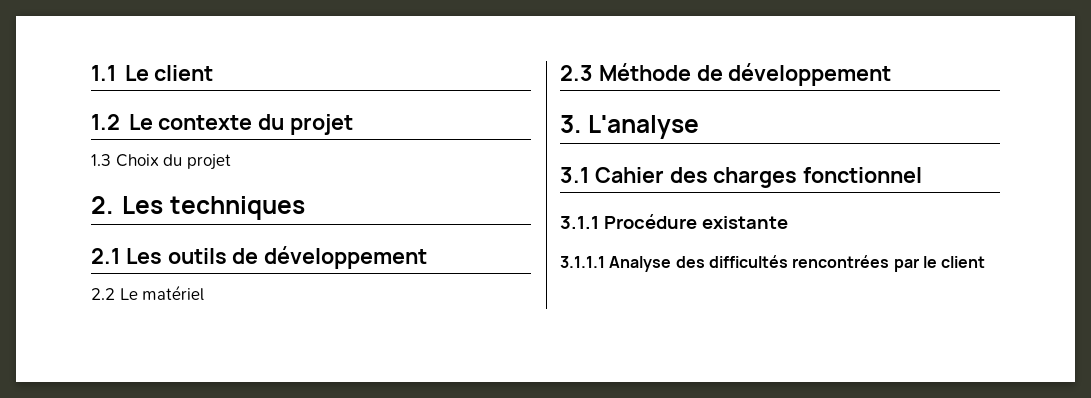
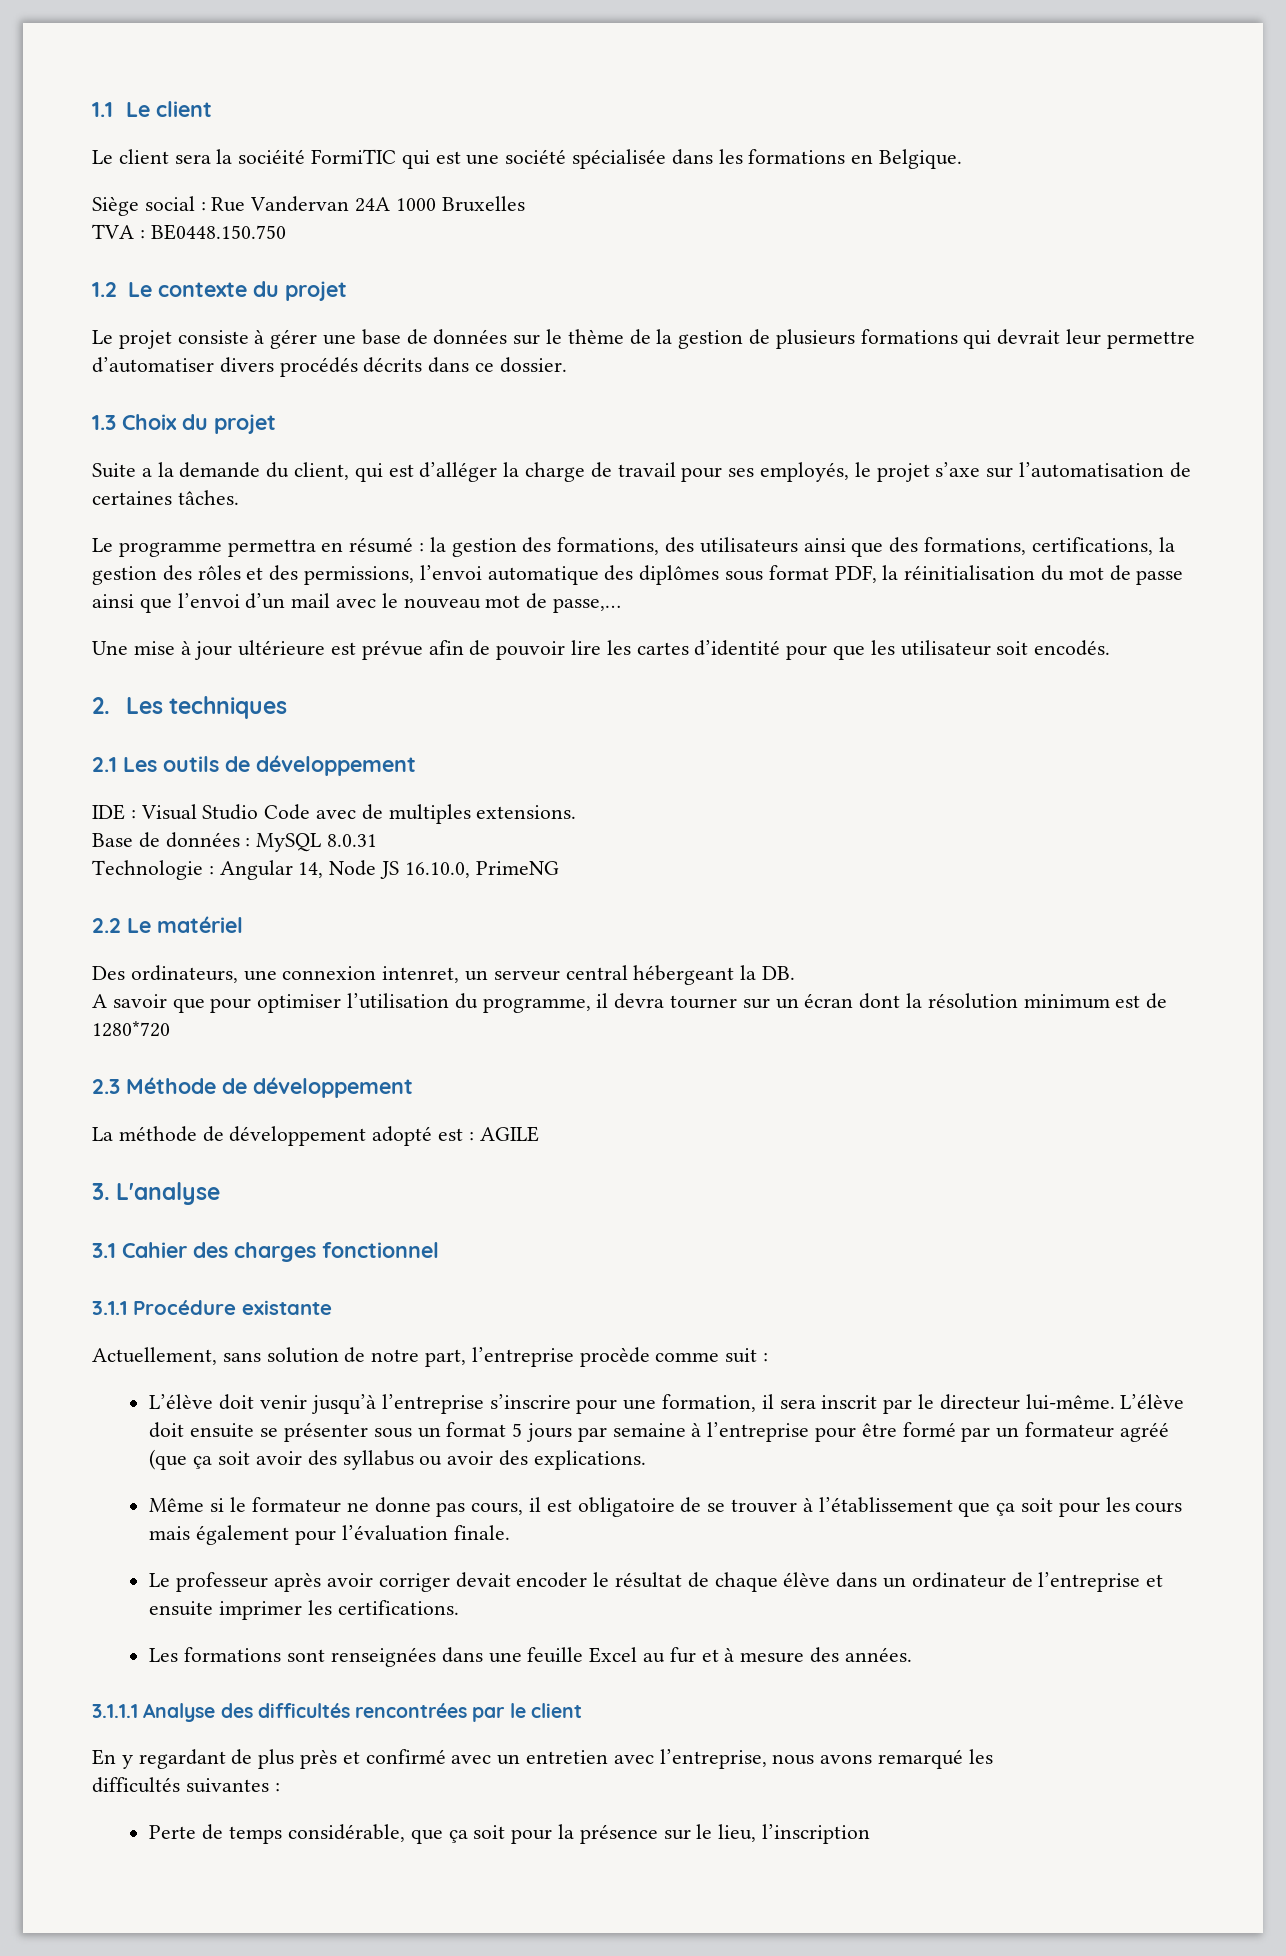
(214, 73) none -> [92,149,963,169] [92,196,525,216] [92,224,286,240] // Le client sera la sociéité FormiTIC qui est une société spécialisée dans les formations en Belgique. // Siège social : Rue Vandervan 24A 1000 Bruxelles // TVA : BE0448.150.750
[91,154,231,170] 1.3 Choix du projet -> [92,329,1195,349] [92,357,567,377] [92,414,276,434] [92,462,1191,482] [92,490,239,505] [92,537,1175,557] [92,565,1184,585] [92,593,622,613] [92,640,1111,660] Le projet consiste à gérer une base de données sur le thème de la gestion de plusieurs formations qui devrait leur permettre d’automatiser divers procédés décrits dans ce dossier. // 1.3 Choix du projet // Suite a la demande du client, qui est d’alléger la charge de travail pour ses employés, le projet s’axe sur l’automatisation de certaines tâches. // Le programme permettra en résumé : la gestion des formations, des utilisateurs ainsi que des formations, certifications, la gestion des rôles et des permissions, l’envoi automatique des diplômes sous format PDF, la réinitialisation du mot de passe ainsi que l’envoi d’un mail avec le nouveau mot de passe,… // Une mise à jour ultérieure est prévue afin de pouvoir lire les cartes d’identité pour que les utilisateur soit encodés.
[91,285,205,301] [560,63,892,86] 2.2 Le matériel // 2.3 Méthode de développement -> [92,804,577,824] [92,832,378,852] [92,860,559,880] [92,916,243,933] [92,965,796,985] [92,993,1168,1013] [92,1021,170,1037] [92,1077,413,1098] [92,1126,539,1146] IDE : Visual Studio Code avec de multiples extensions. // Base de données : MySQL 8.0.31 // Technologie : Angular 14, Node JS 16.10.0, PrimeNG // 2.2 Le matériel // Des ordinateurs, une connexion intenret, un serveur central hébergeant la DB. // A savoir que pour optimiser l’utilisation du programme, il devra tourner sur un écran dont la résolution minimum est de 1280*720 // 2.3 Méthode de développement // La méthode de développement adopté est : AGILE
(788, 222) none -> [92,1347,769,1367] [149,1394,1185,1414] [149,1422,1169,1442] [149,1449,646,1470] [149,1497,1183,1517] [149,1525,510,1545] [149,1572,1164,1592] [149,1600,459,1620] [149,1647,912,1667] // Actuellement, sans solution de notre part, l’entreprise procède comme suit : // L’élève doit venir jusqu’à l’entreprise s’inscrire pour une formation, il sera inscrit par le directeur lui-même. L’élève doit ensuite se présenter sous un format 5 jours par semaine à l’entreprise pour être formé par un formateur agréé (que ça soit avoir des syllabus ou avoir des explications. // Même si le formateur ne donne pas cours, il est obligatoire de se trouver à l’établissement que ça soit pour les cours mais également pour l’évaluation finale. // Le professeur après avoir corriger devait encoder le résultat de chaque élève dans un ordinateur de l’entreprise et ensuite imprimer les certifications. // Les formations sont renseignées dans une feuille Excel au fur et à mesure des années.
(986, 262) none -> [92,1749,993,1769] [92,1777,280,1793] [149,1824,870,1844] // En y regardant de plus près et confirmé avec un entretien avec l’entreprise, nous avons remarqué les // difficultés suivantes : // Perte de temps considérable, que ça soit pour la présence sur le lieu, l’inscription

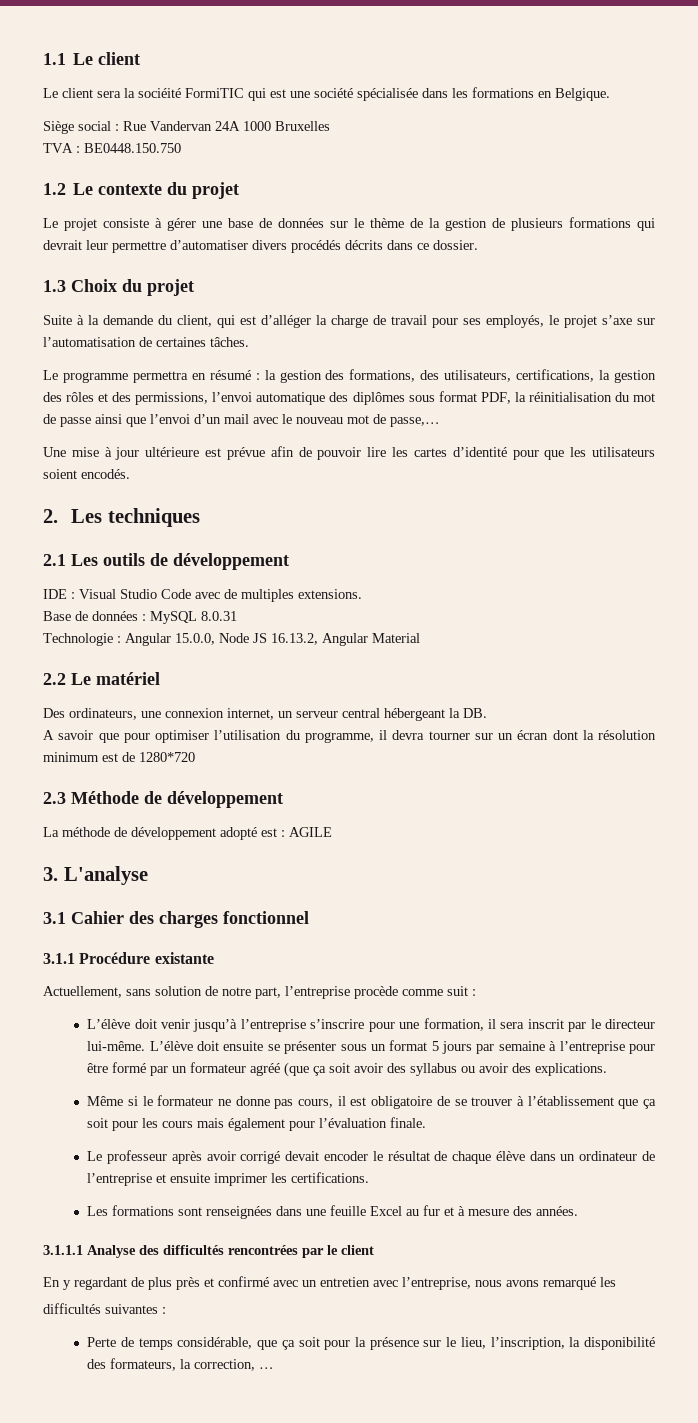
[141,468,152,477] a -> [77,315,84,325] à
[699,537,1027,557] utilisateurs ainsi que des formations, -> [444,370,512,382] utilisateurs,
[900,640,1029,656] utilisateur soit -> [592,447,655,457] [43,469,77,479] utilisateurs soient
[298,862,324,878] 14, -> [175,633,215,645] 15.0.0,
[404,861,559,878] 16.10.0, PrimeNG -> [271,633,420,646] 16.13.2, Angular Material
[382,966,460,983] intenret, -> [227,708,274,720] internet,
[378,1573,450,1592] corriger -> [240,1151,281,1164] corrigé
[761,1824,870,1844] l’inscription -> [490,1337,655,1350] [87,1358,275,1371] l’inscription, la disponibilité des formateurs, la correction, …

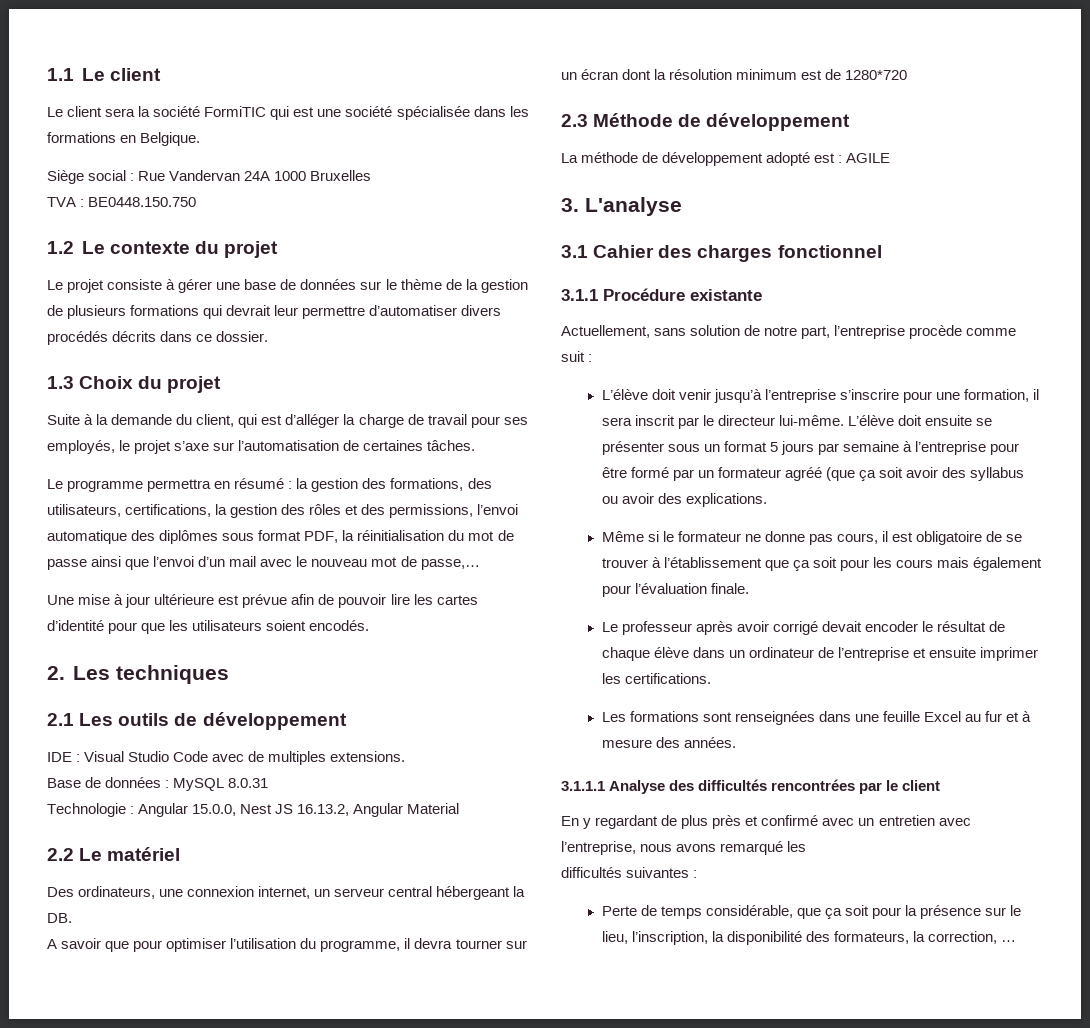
[138,88,181,98] sociéité -> [153,106,201,117] société
[219,633,249,643] Node -> [240,804,273,814] Nest

